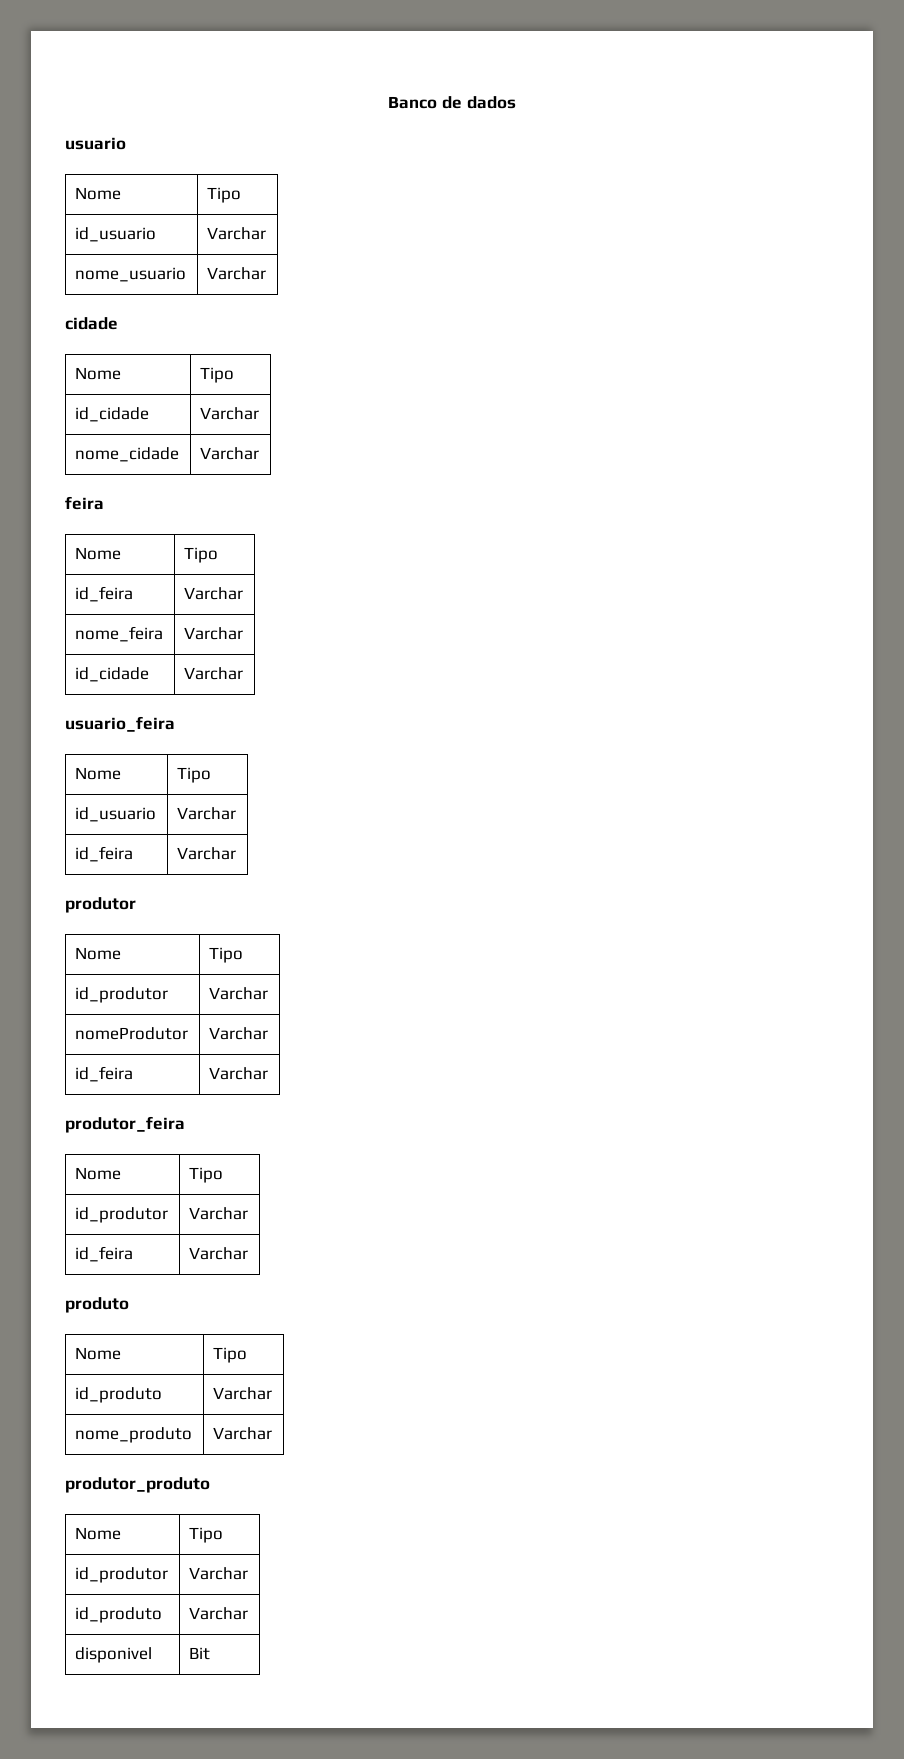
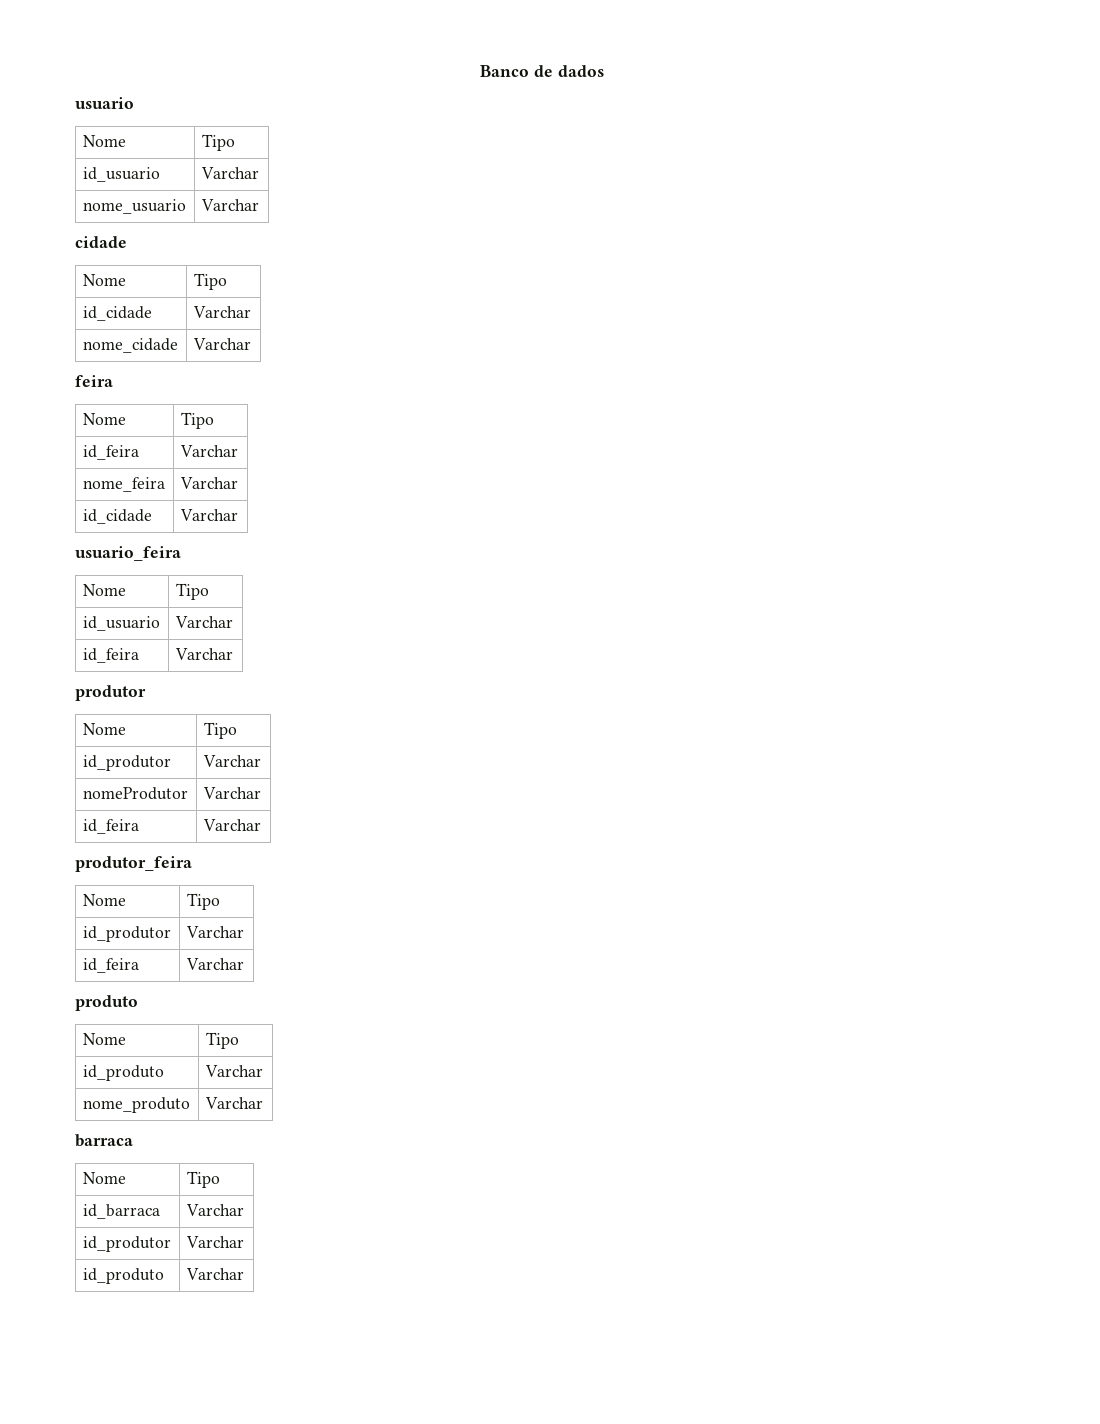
[65,1477,210,1493] [75,1527,122,1540] [189,1527,224,1543] produtor_produto // Nome | Tipo -> [75,1134,133,1147] [82,1172,126,1184] [186,1171,220,1188] [82,1204,160,1219] [185,1204,244,1216] barraca // Nome | Tipo // id_barraca | Varchar
[75,1647,153,1663] [189,1647,211,1660] // disponivel | Bit -> (244, 1274) none

